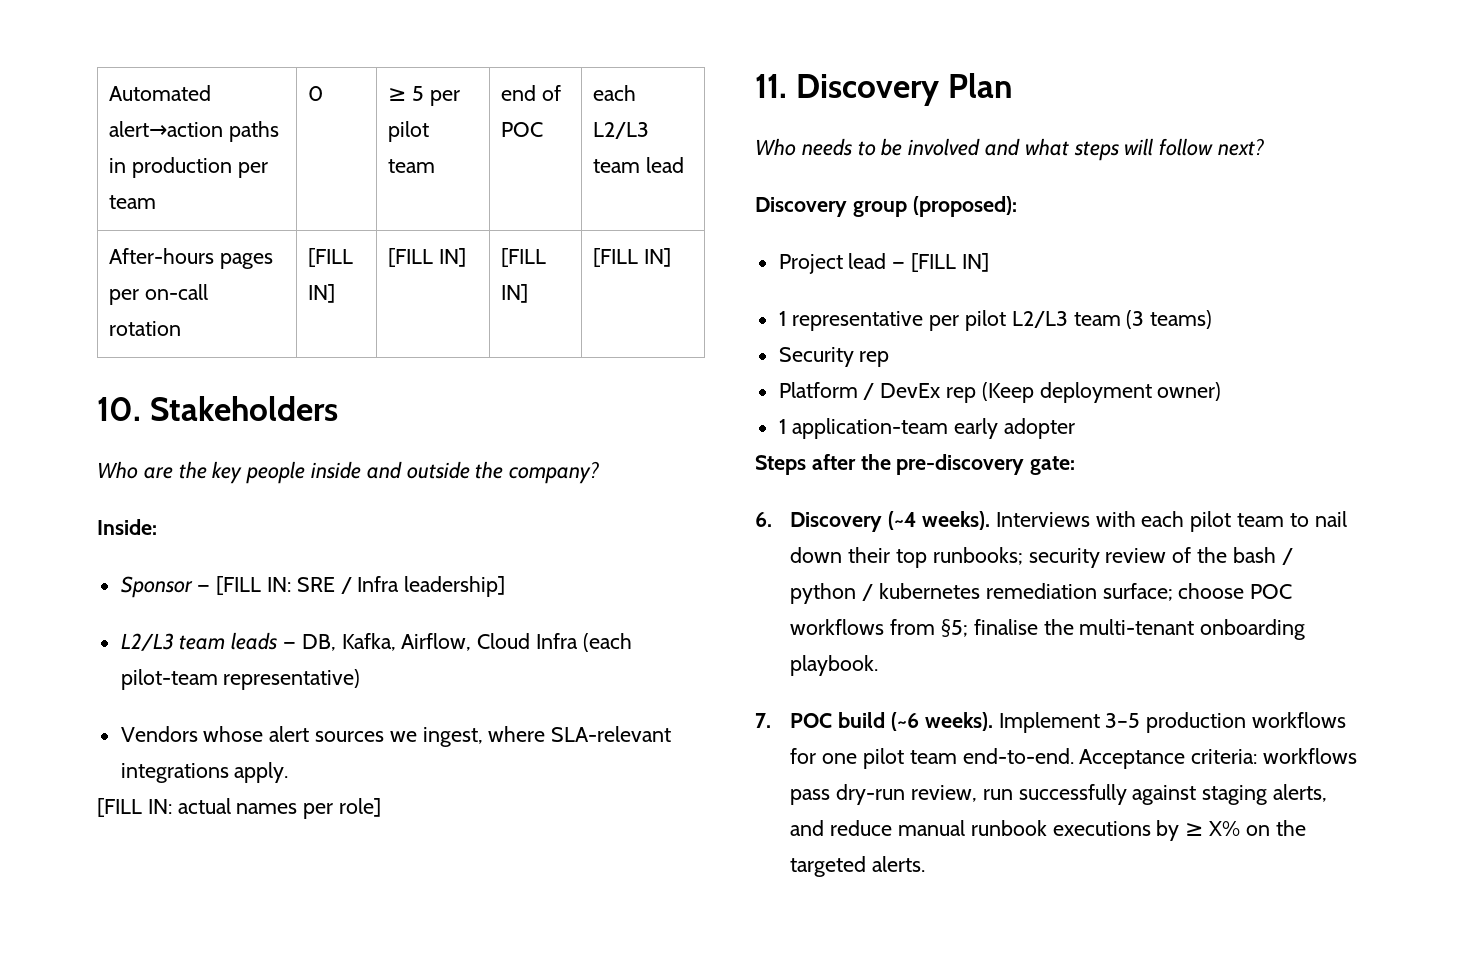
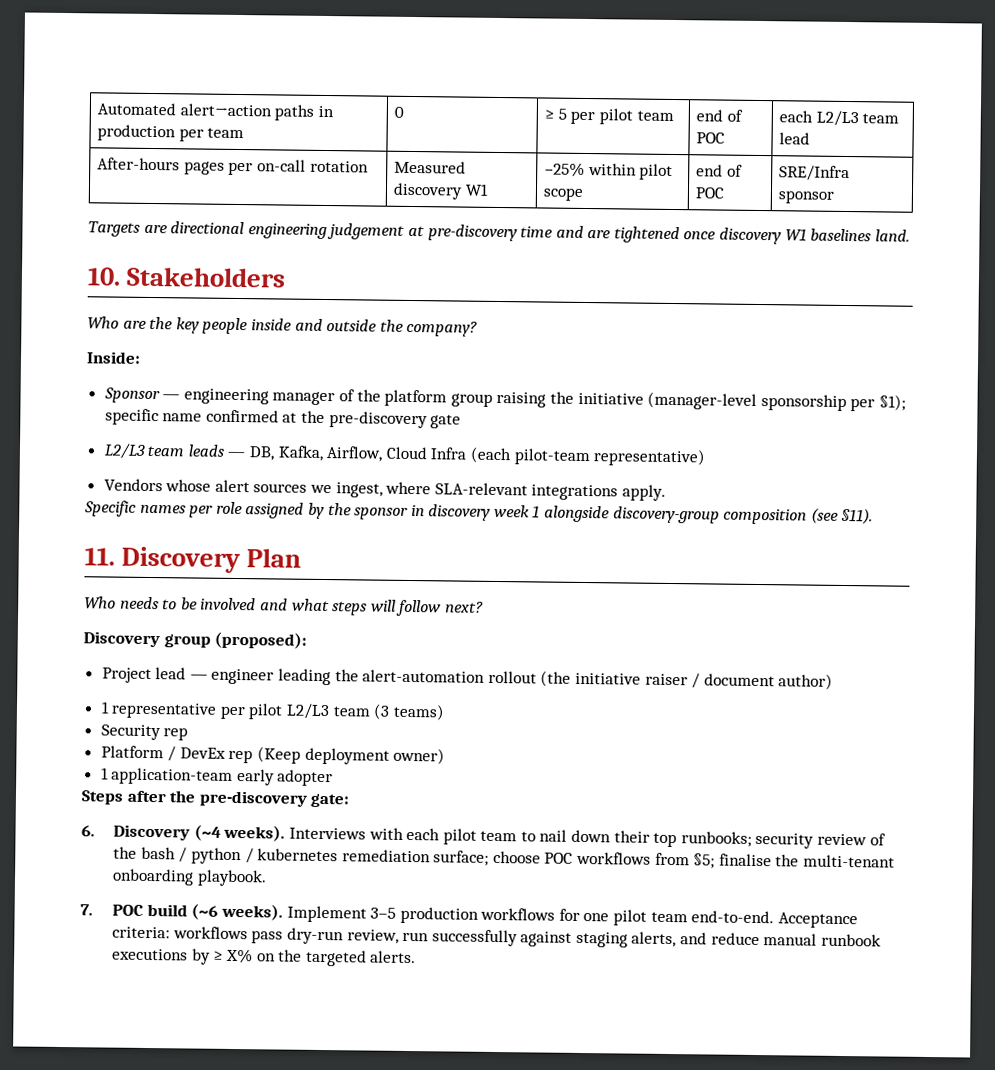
[308,248,354,267] [308,284,336,303] [388,248,467,267] [501,248,547,267] [501,284,529,303] [593,248,672,267] [FILL IN] | [FILL IN] | [FILL IN] | [FILL IN] -> [394,160,467,174] [393,182,489,200] [544,162,674,180] [543,187,585,201] [696,164,743,177] [695,187,726,199] [779,165,851,182] [778,190,835,204] [88,221,910,245] Measured discovery W1 | −25% within pilot scope | end of POC | SRE/Infra sponsor // Targets are directional engineering judgement at pre-discovery time and are tightened once discovery W1 baselines land.
[216,576,506,597] [FILL IN: SRE / Infra leadership] -> [183,388,906,412] [104,408,462,429] engineering manager of the platform group raising the initiative (manager-level sponsorship per §1); specific name confirmed at the pre-discovery gate
[97,798,382,819] [FILL IN: actual names per role] -> [84,500,874,525] Specific names per role assigned by the sponsor in discovery week 1 alongside discovery-group composition (see §11).
[911,253,989,272] [FILL IN] -> [211,668,834,690] engineer leading the alert-automation rollout (the initiative raiser / document author)

